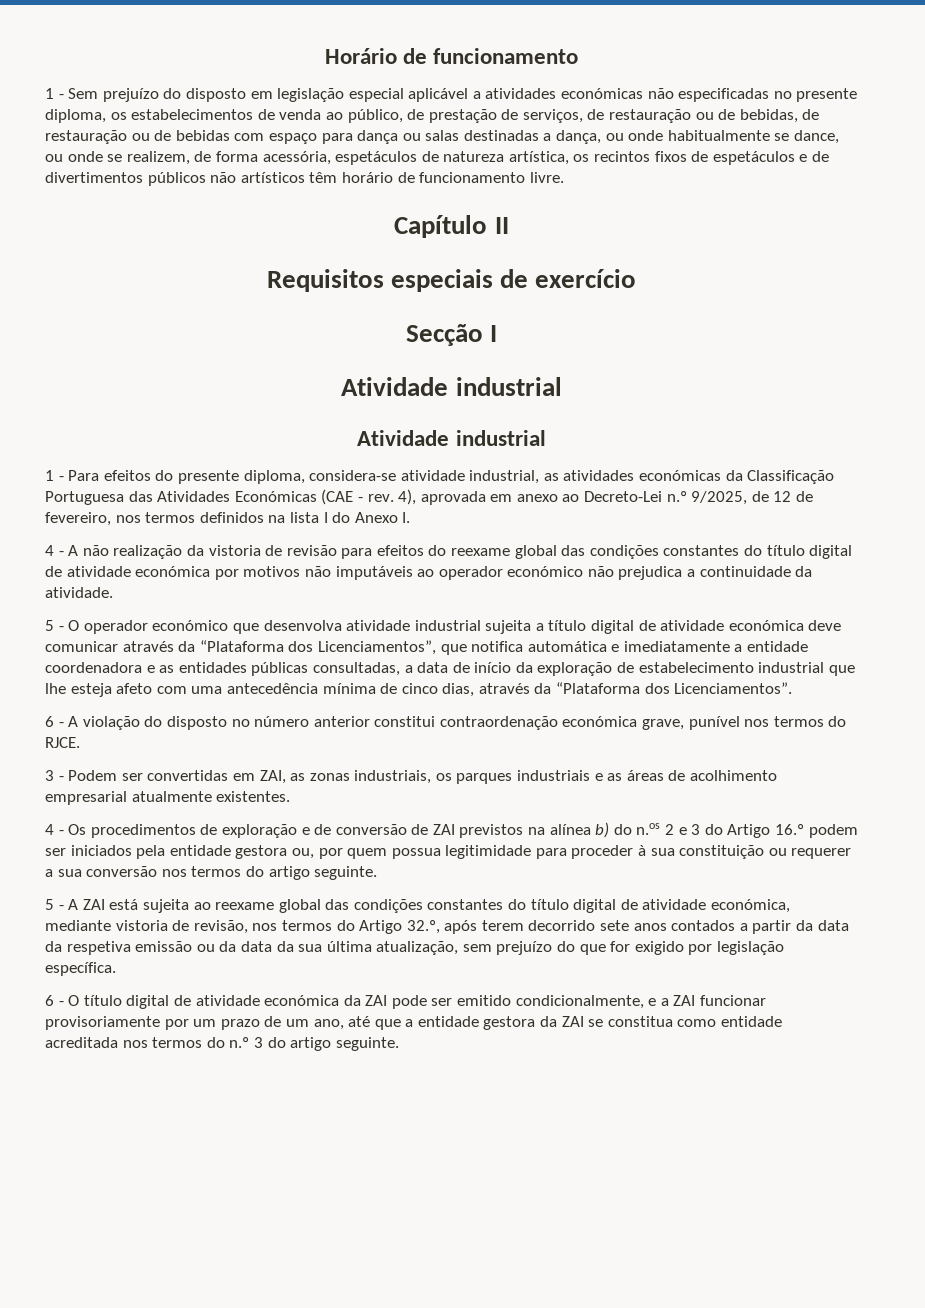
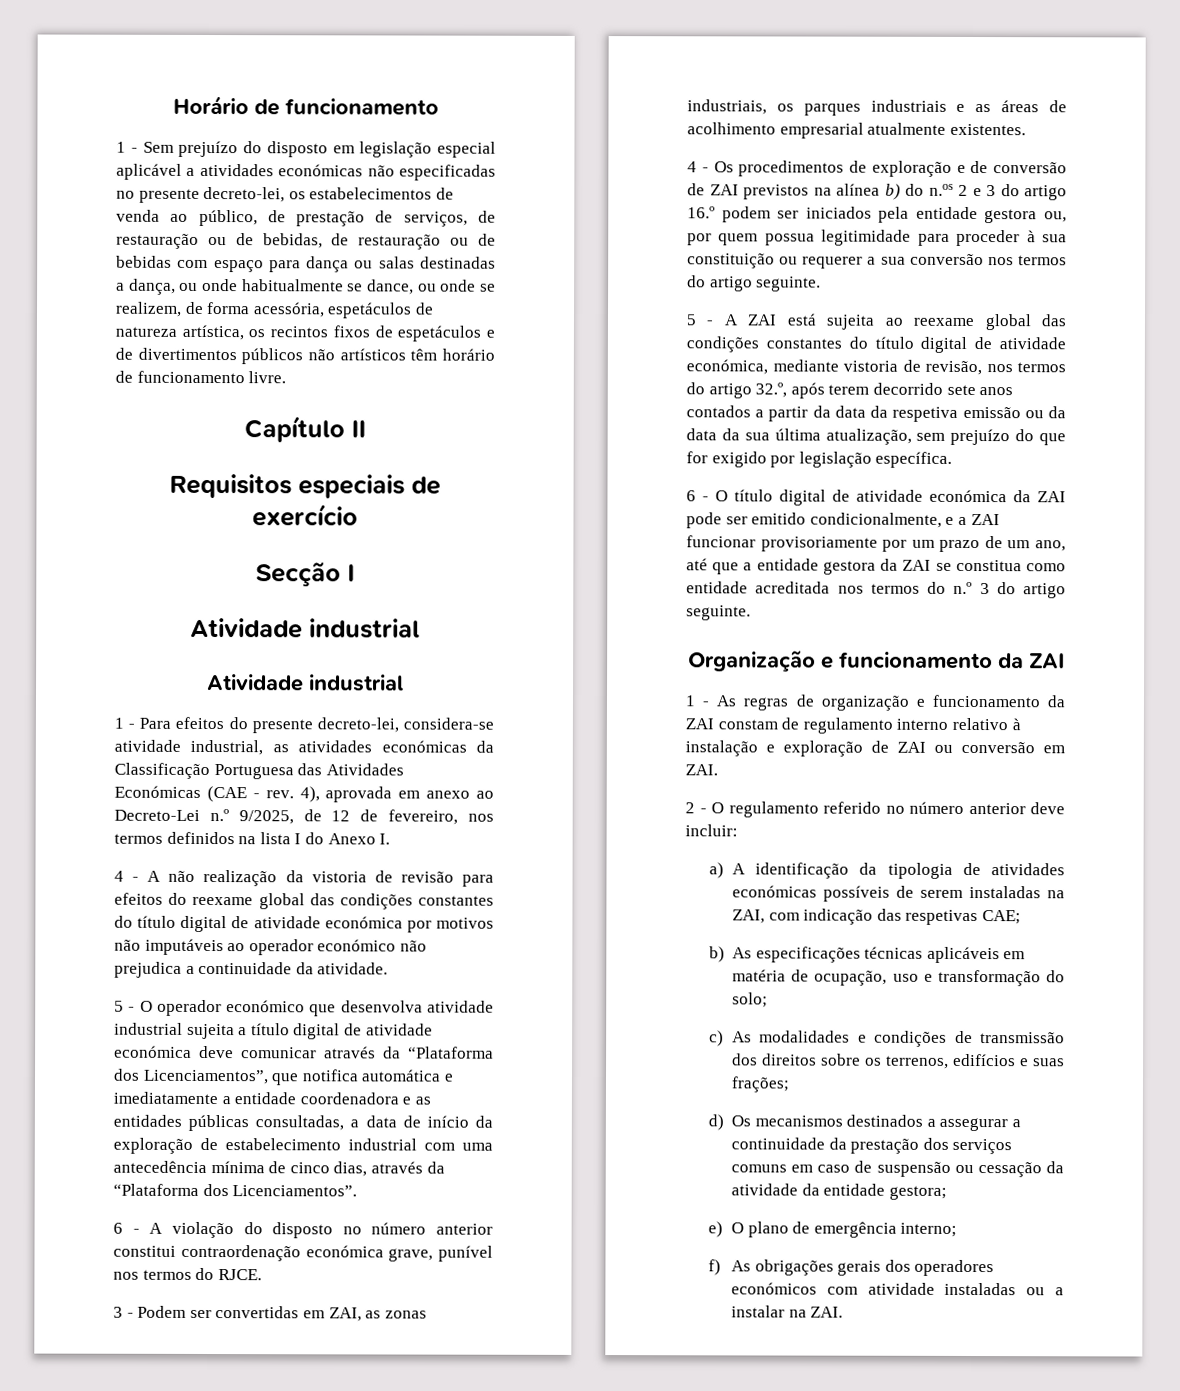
[45,109,106,123] diploma, -> [203,186,286,203] decreto-lei,
[243,470,305,484] diploma, -> [316,717,399,733] decreto-lei,
[828,665,855,676] [45,683,153,697] que lhe esteja afeto -> (417, 1144) none
[727,824,771,838] Artigo -> [1024,185,1067,201] artigo
[359,920,403,934] Artigo -> [708,383,752,399] artigo
(399, 1044) none -> [687,650,1065,672] [685,694,1066,711] [685,717,1021,734] [685,740,1065,757] [685,764,718,776] [685,801,1065,818] [685,824,738,837] [708,862,1065,879] [732,885,1065,902] [732,908,1022,926] [708,946,1026,964] [732,969,1065,987] [732,992,769,1008] [708,1030,1065,1047] [732,1053,1065,1069] [731,1076,791,1093] [707,1114,1022,1132] [731,1137,1013,1155] [731,1160,1064,1178] [731,1183,947,1200] [707,1221,958,1238] [707,1259,995,1277] [731,1282,1064,1296] [731,1305,844,1318] // Organização e funcionamento da ZAI // 1 - As regras de organização e funcionamento da ZAI constam de regulamento interno relativo à instalação e exploração de ZAI ou conversão em ZAI. // 2 - O regulamento referido no número anterior deve incluir: // a) A identificação da tipologia de atividades económicas possíveis de serem instaladas na ZAI, com indicação das respetivas CAE; // b) As especificações técnicas aplicáveis em matéria de ocupação, uso e transformação do solo; // c) As modalidades e condições de transmissão dos direitos sobre os terrenos, edifícios e suas frações; // d) Os mecanismos destinados a assegurar a continuidade da prestação dos serviços comuns em caso de suspensão ou cessação da atividade da entidade gestora; // e) O plano de emergência interno; // f) As obrigações gerais dos operadores económicos com atividade instaladas ou a instalar na ZAI.

